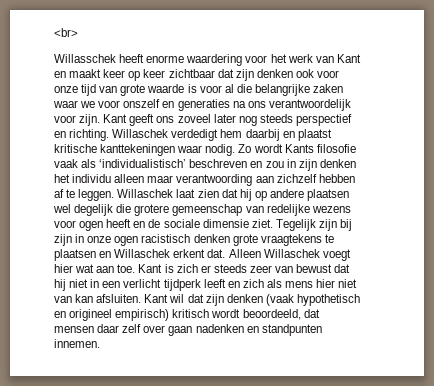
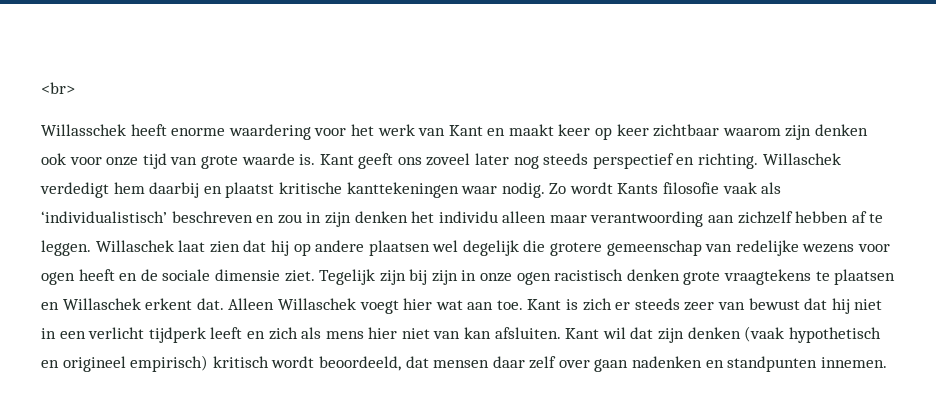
[217,69,234,78] dat -> [722,128,781,136] waarom
[187,84,344,96] [53,99,351,111] [54,114,101,126] is voor al die belangrijke zaken waar we voor onszelf en generaties na ons verantwoordelijk voor zijn. -> [299,154,316,165] is.

